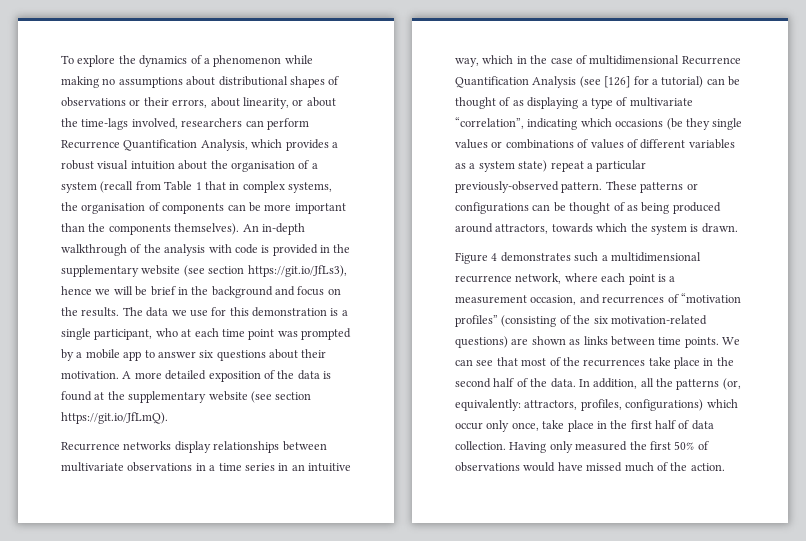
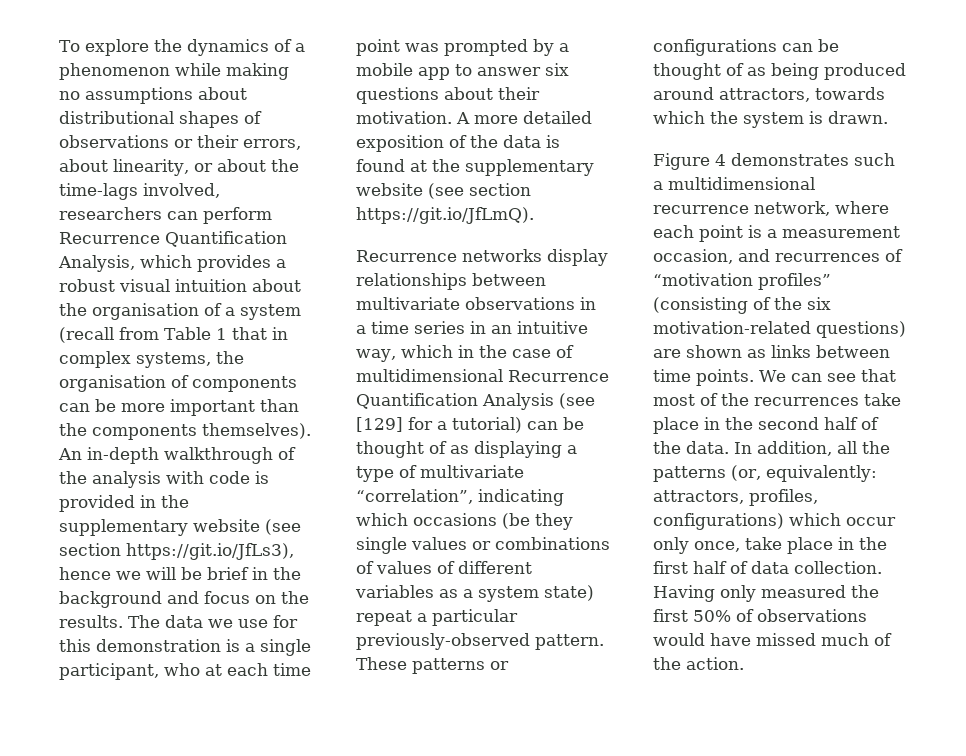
[604,76,631,88] [126] -> [356,417,403,432] [129]

